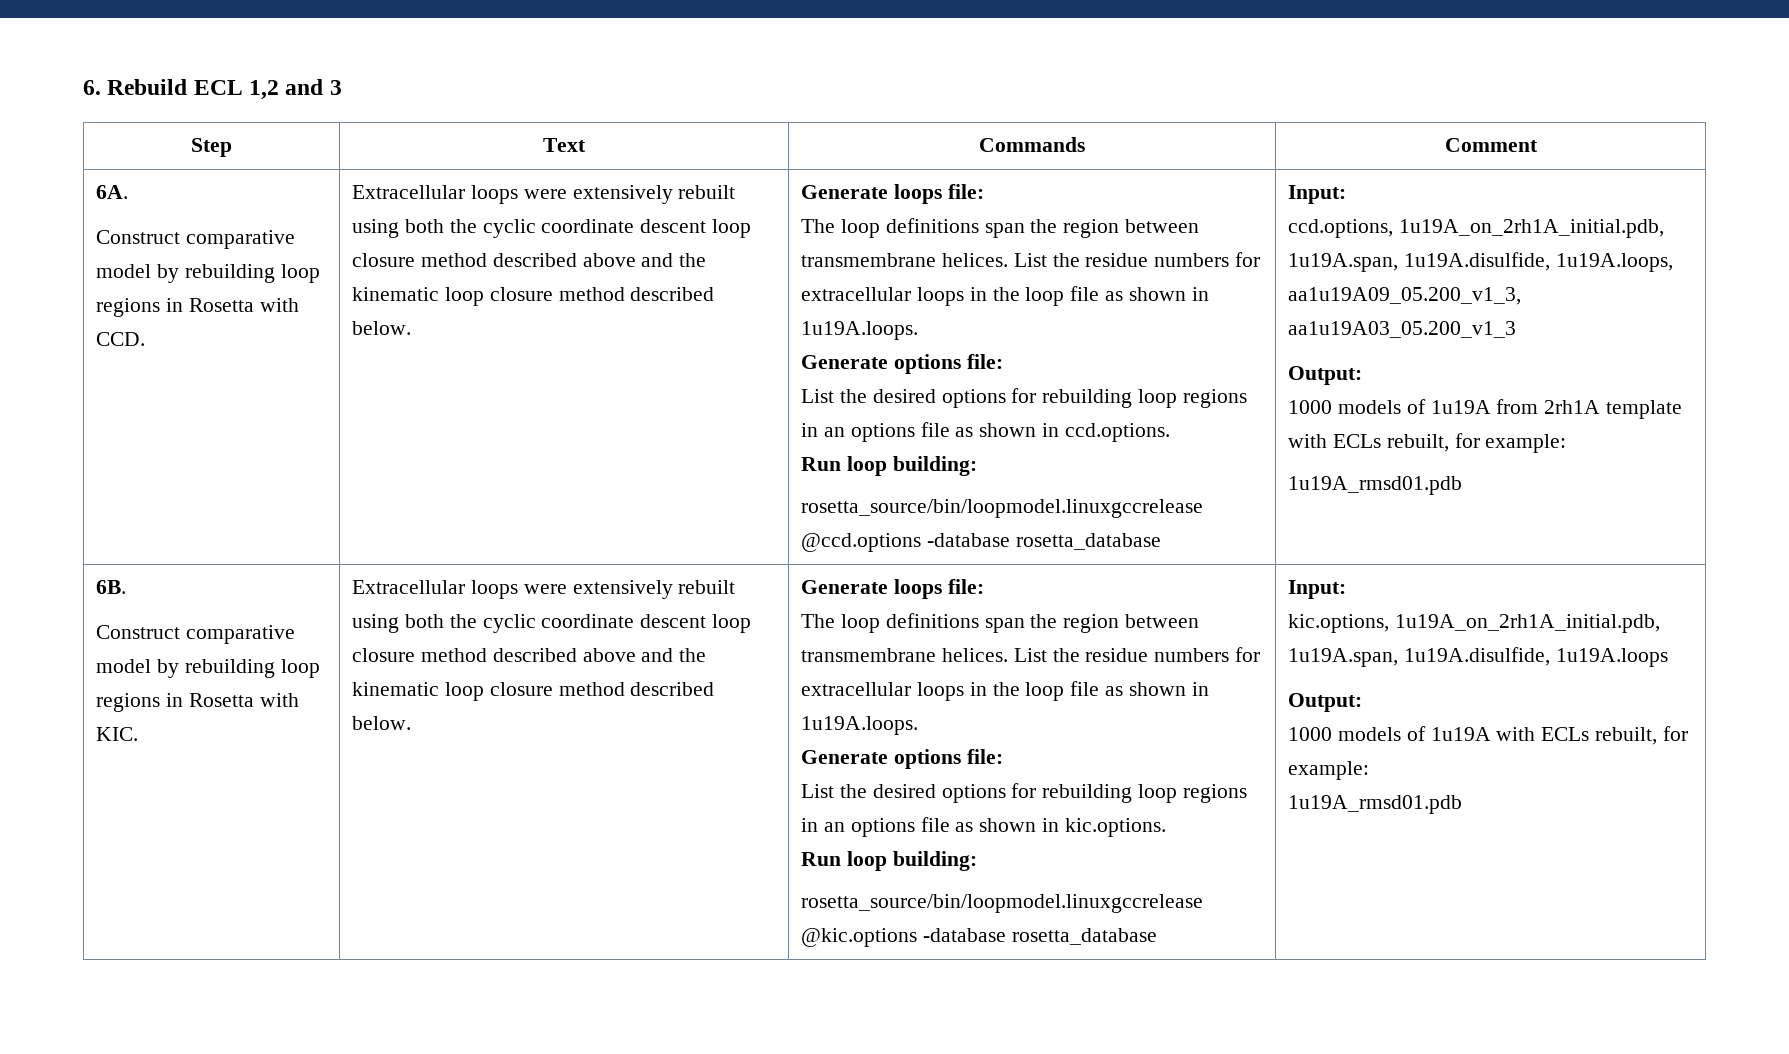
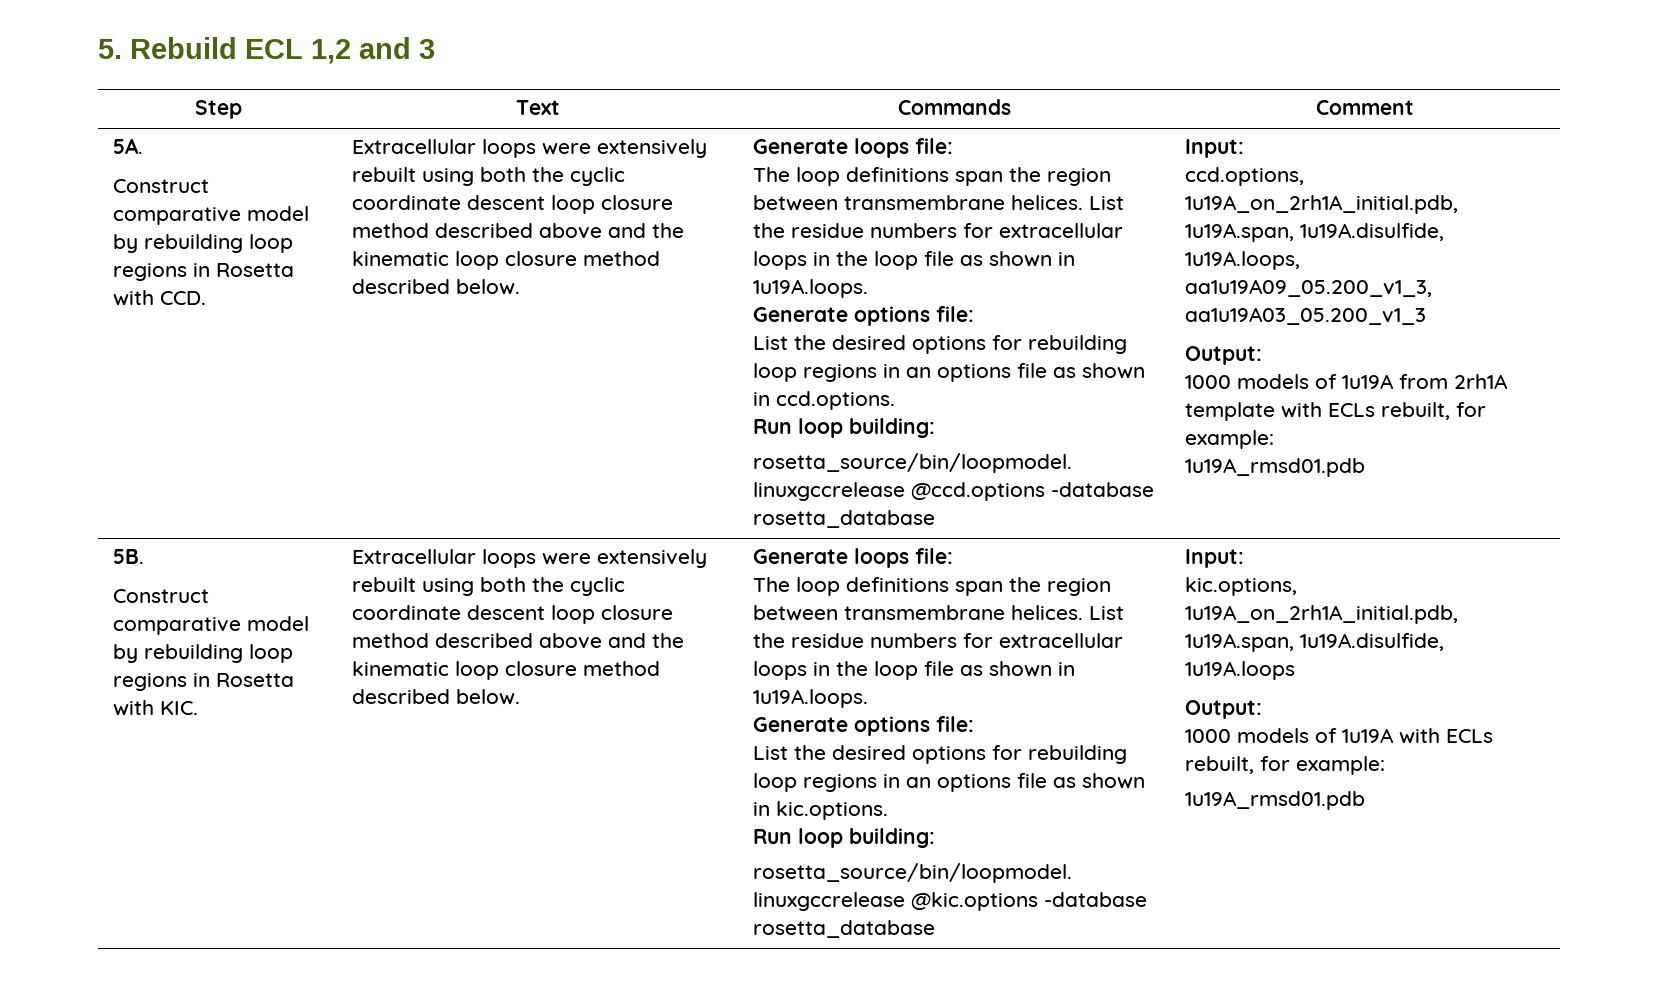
[83,80,101,95] 6. -> [98,39,122,59] 5.
[96,185,129,199] 6A. -> [112,138,143,154] 5A.
[96,580,127,594] 6B. -> [112,549,144,564] 5B.

